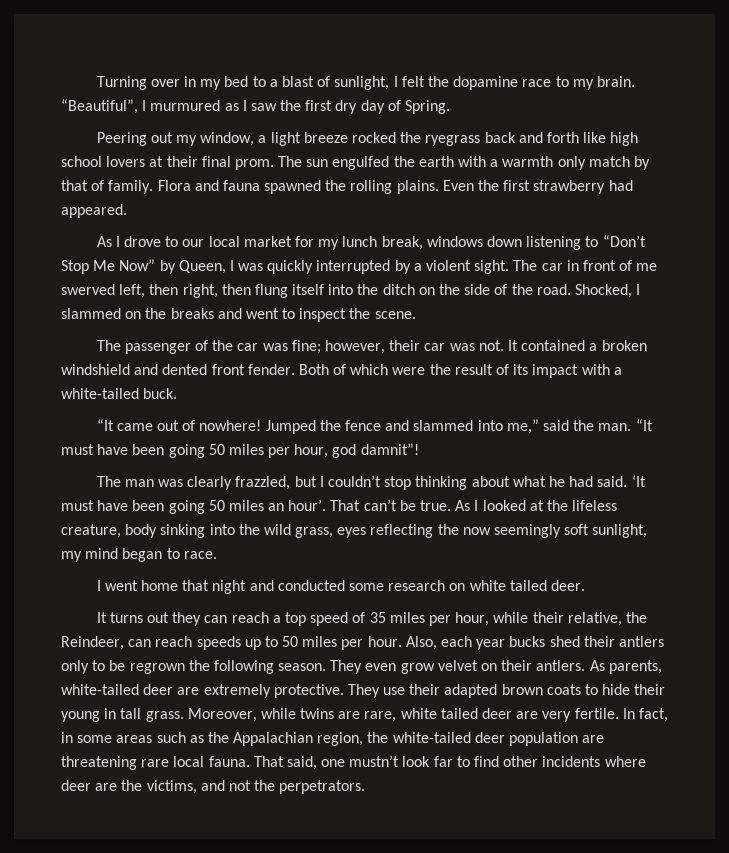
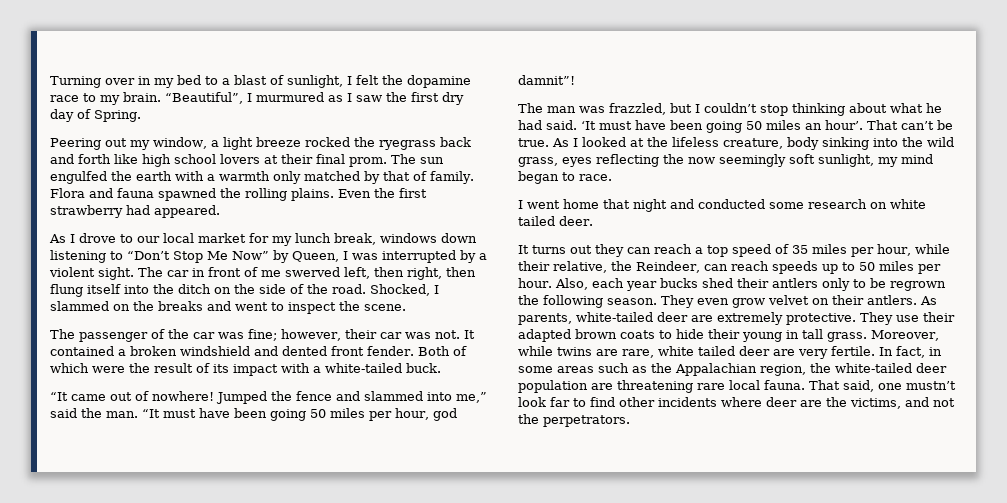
[588,156,630,167] match -> [304,171,360,181] matched
[267,260,314,274] quickly -> (378, 256) none
[187,476,233,490] clearly -> (605, 109) none

